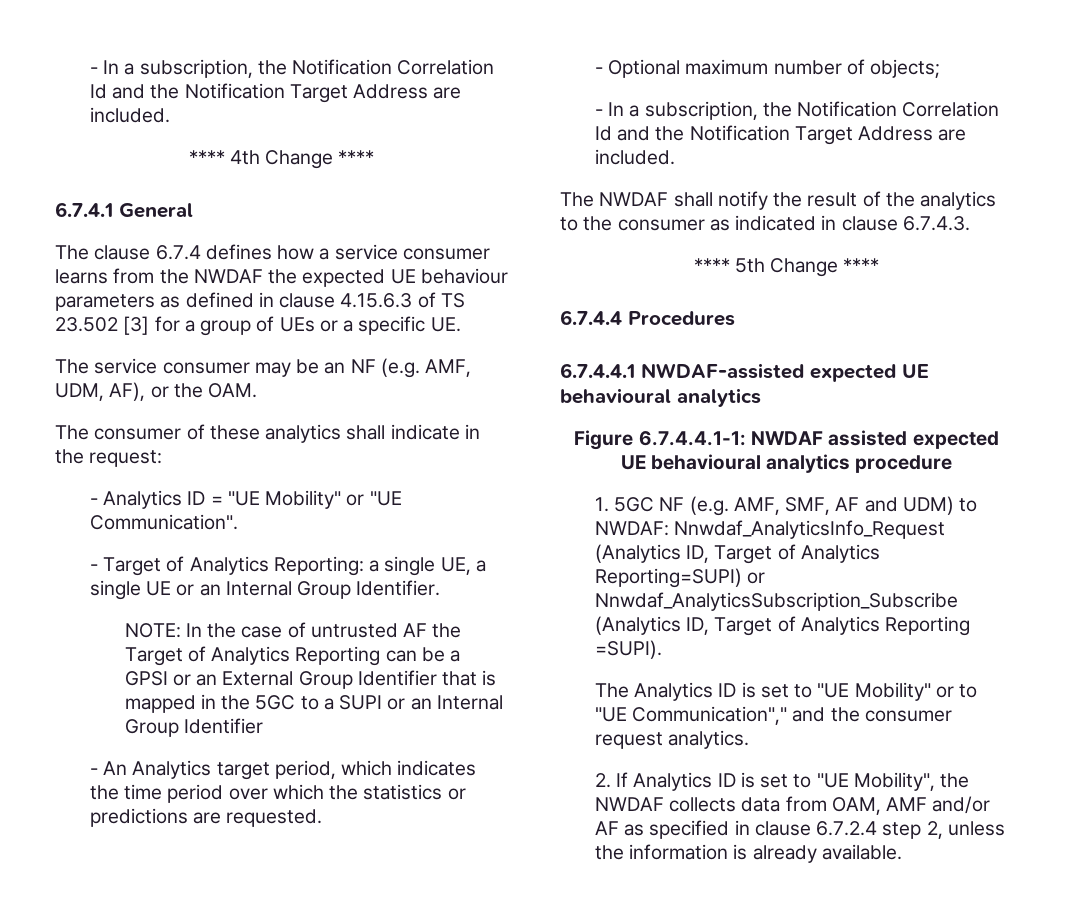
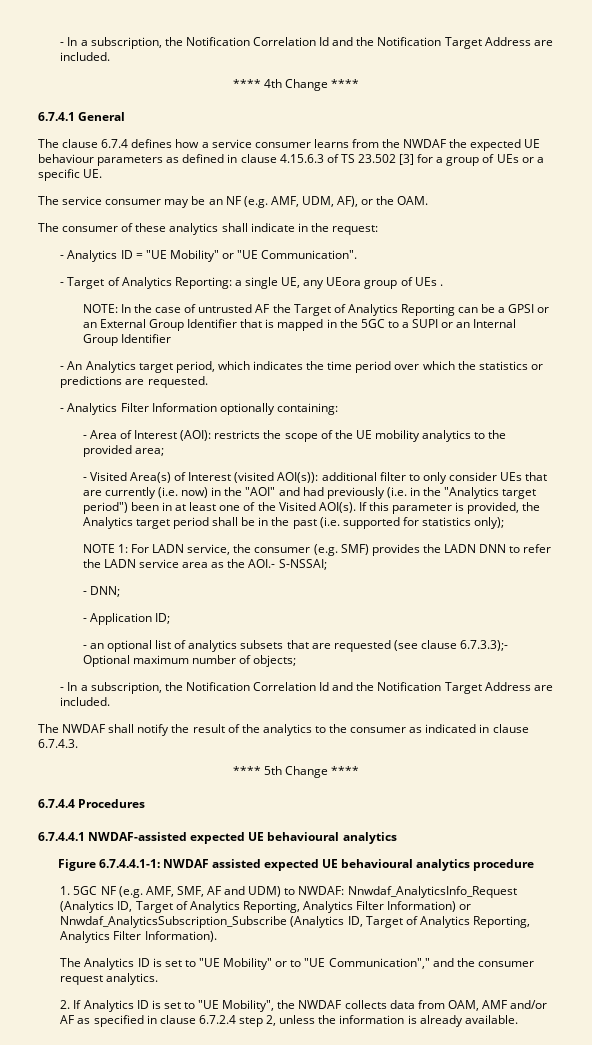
[475,560,486,572] [89,580,441,600] a single UE or an Internal Group Identifier. -> [303,277,443,289] any UEora group of UEs .
(603, 70) none -> [67,403,338,415] [82,430,507,442] [82,445,164,457] [82,472,548,484] [82,487,537,499] [82,502,541,514] [82,517,505,529] [82,544,552,556] [82,559,327,570] [82,586,120,597] [82,613,170,625] [82,640,509,652] Analytics Filter Information optionally containing: // - Area of Interest (AOI): restricts the scope of the UE mobility analytics to the provided area; // - Visited Area(s) of Interest (visited AOI(s)): additional filter to only consider UEs that are currently (i.e. now) in the "AOI" and had previously (i.e. in the "Analytics target period") been in at least one of the Visited AOI(s). If this parameter is provided, the Analytics target period shall be in the past (i.e. supported for statistics only); // NOTE 1: For LADN service, the consumer (e.g. SMF) provides the LADN DNN to refer the LADN service area as the AOI.- S-NSSAI; // - DNN; // - Application ID; // - an optional list of analytics subsets that are requested (see clause 6.7.3.3);-
[594,568,742,588] Reporting=SUPI) -> [242,901,457,913] Reporting, Analytics Filter Information)
[885,616,971,636] [594,640,662,659] Reporting =SUPI). -> [473,916,531,928] [60,931,217,943] Reporting, Analytics Filter Information).

